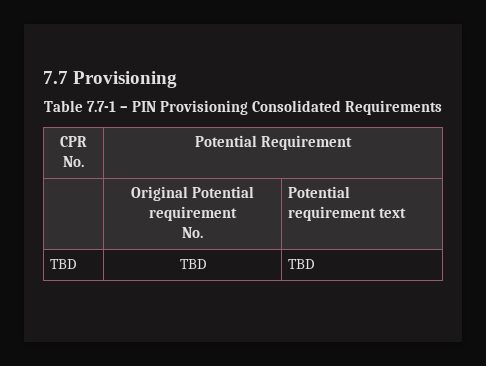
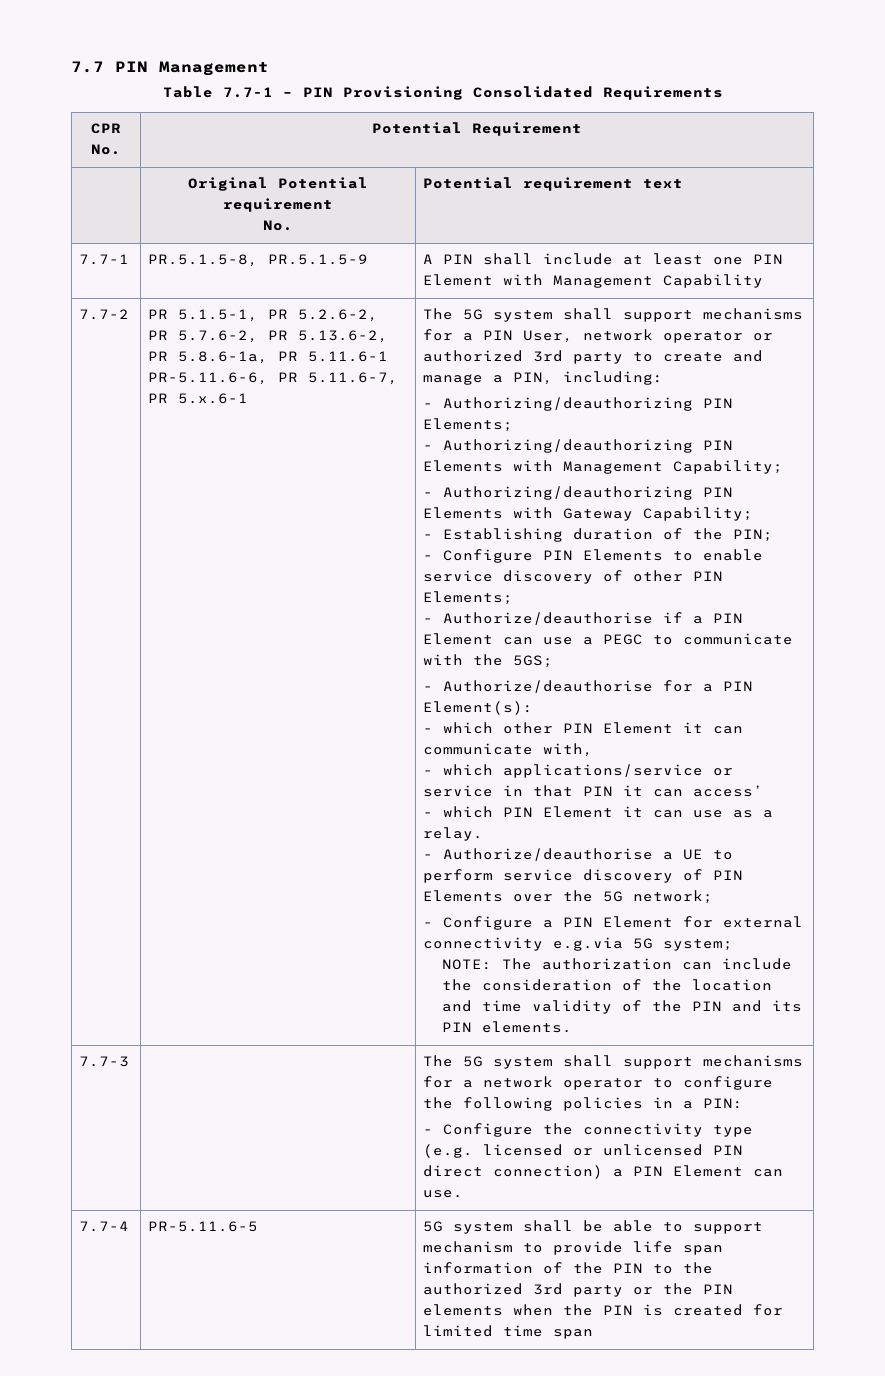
[73,71,178,88] Provisioning -> [115,61,269,76] PIN Management
[49,259,76,269] [179,259,206,269] [287,259,314,269] TBD | TBD | TBD -> [79,254,130,265] [148,254,369,267] [423,253,784,265] [423,274,764,288] [79,309,130,320] [148,309,379,322] [148,330,389,343] [148,351,389,364] [148,372,399,385] [148,393,249,404] [423,308,804,322] [423,329,774,343] [423,350,764,364] [423,371,664,385] [423,397,734,411] [423,418,514,432] [423,439,734,453] [423,460,784,474] [423,486,734,500] [423,507,754,521] [423,528,774,542] [423,549,764,563] [423,570,724,584] [423,591,514,605] [423,612,744,625] [423,633,794,645] [423,654,554,668] [423,680,754,693] [423,701,534,715] [423,722,744,734] [423,743,594,757] [423,764,734,778] [423,785,764,797] [423,806,774,818] [423,827,484,841] [423,848,734,861] [423,869,744,883] [423,890,714,904] [423,916,804,930] [423,937,734,951] [441,958,792,970] [441,979,772,991] [441,1000,802,1014] [441,1021,572,1033] [79,1056,130,1067] [423,1055,804,1069] [423,1076,774,1090] [423,1097,744,1111] [423,1123,754,1137] [423,1144,744,1158] [423,1165,784,1179] [423,1190,464,1198] [79,1221,130,1232] [148,1221,259,1232] [423,1220,764,1234] [423,1241,724,1255] [423,1262,714,1274] [423,1283,734,1297] [423,1304,784,1316] [423,1325,594,1339] 7.7-1 | PR.5.1.5-8, PR.5.1.5-9 | A PIN shall include at least one PIN Element with Management Capability // 7.7-2 | PR 5.1.5-1, PR 5.2.6-2, PR 5.7.6-2, PR 5.13.6-2, PR 5.8.6-1a, PR 5.11.6-1 PR-5.11.6-6, PR 5.11.6-7, PR 5.x.6-1 | The 5G system shall support mechanisms for a PIN User, network operator or authorized 3rd party to create and manage a PIN, including: // - Authorizing/deauthorizing PIN Elements; // - Authorizing/deauthorizing PIN Elements with Management Capability; // - Authorizing/deauthorizing PIN Elements with Gateway Capability; // - Establishing duration of the PIN; // - Configure PIN Elements to enable service discovery of other PIN Elements; // - Authorize/deauthorise if a PIN Element can use a PEGC to communicate with the 5GS; // - Authorize/deauthorise for a PIN Element(s): // - which other PIN Element it can communicate with, // - which applications/service or service in that PIN it can access’ // - which PIN Element it can use as a relay. // - Authorize/deauthorise a UE to perform service discovery of PIN Elements over the 5G network; // - Configure a PIN Element for external connectivity e.g.via 5G system; // NOTE: The authorization can include the consideration of the location and time validity of the PIN and its PIN elements. // 7.7-3 | | The 5G system shall support mechanisms for a network operator to configure the following policies in a PIN: // - Configure the connectivity type (e.g. licensed or unlicensed PIN direct connection) a PIN Element can use. // 7.7-4 | PR-5.11.6-5 | 5G system shall be able to support mechanism to provide life span information of the PIN to the authorized 3rd party or the PIN elements when the PIN is created for limited time span

